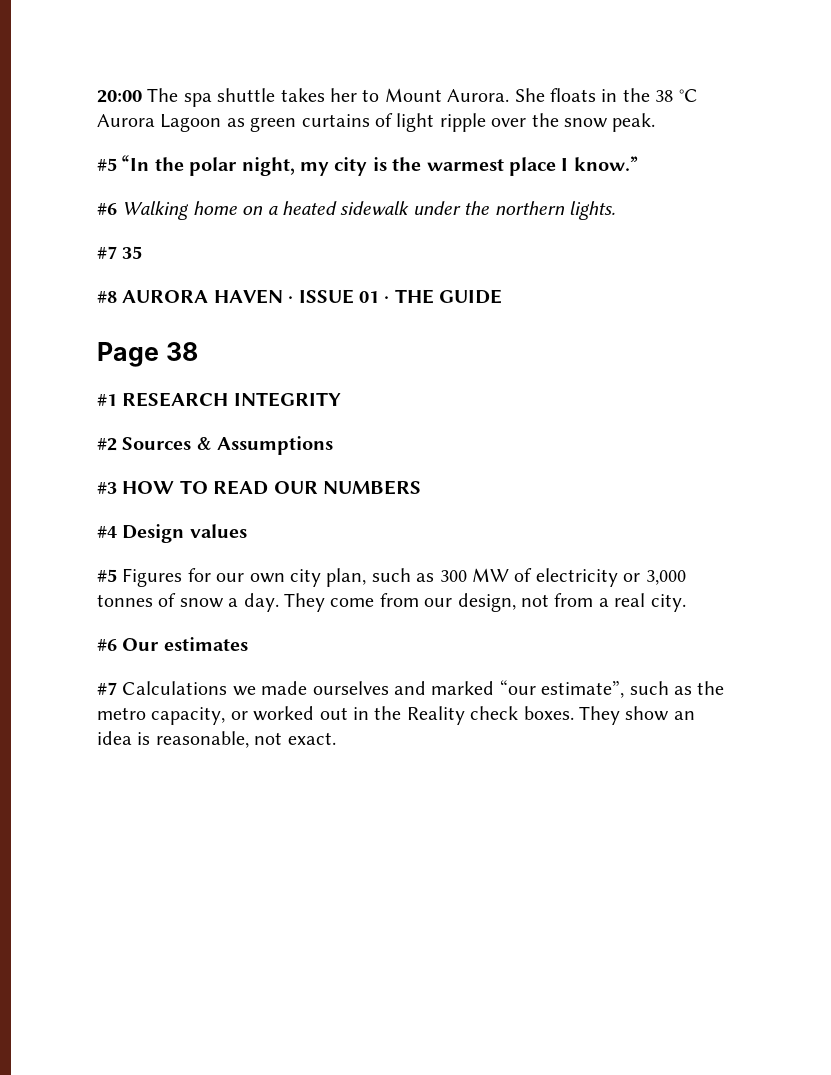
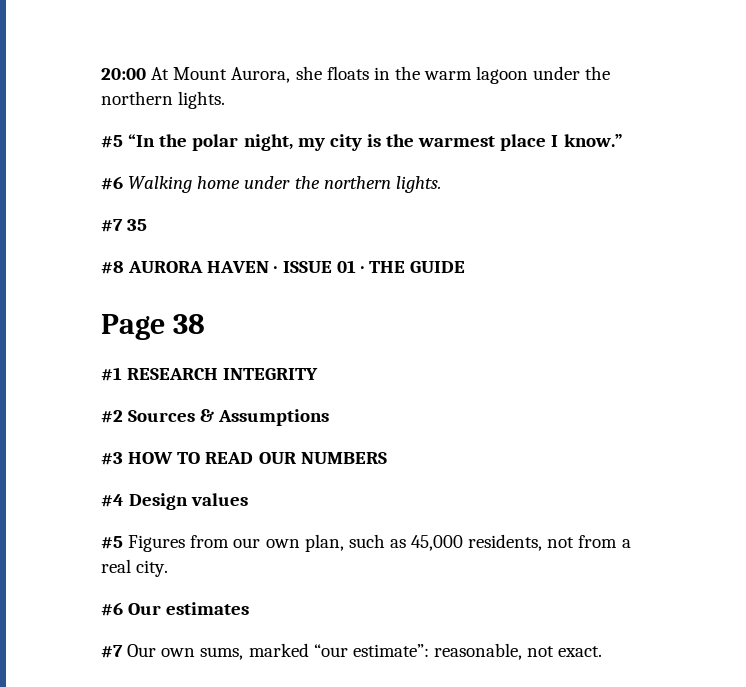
[147,88,698,107] [97,113,656,132] The spa shuttle takes her to Mount Aurora. She floats in the 38 °C Aurora Lagoon as green curtains of light ripple over the snow peak. -> [151,66,611,84] [101,91,226,109] At Mount Aurora, she floats in the warm lagoon under the northern lights.
[242,201,410,215] on a heated sidewalk -> (241, 182) none
[187,568,211,582] for -> [190,535,230,548] from
[290,569,321,587] city -> (300, 543) none
[439,568,686,587] [97,593,516,612] 300 MW of electricity or 3,000 tonnes of snow a day. They come from our design, -> [411,534,543,551] 45,000 residents,
[122,680,725,698] [97,706,695,725] [97,731,151,745] Calculations we made ourselves and marked “our estimate”, such as the metro capacity, or worked out in the Reality check boxes. They show an idea is -> [127,643,429,660] Our own sums, marked “our estimate”:

